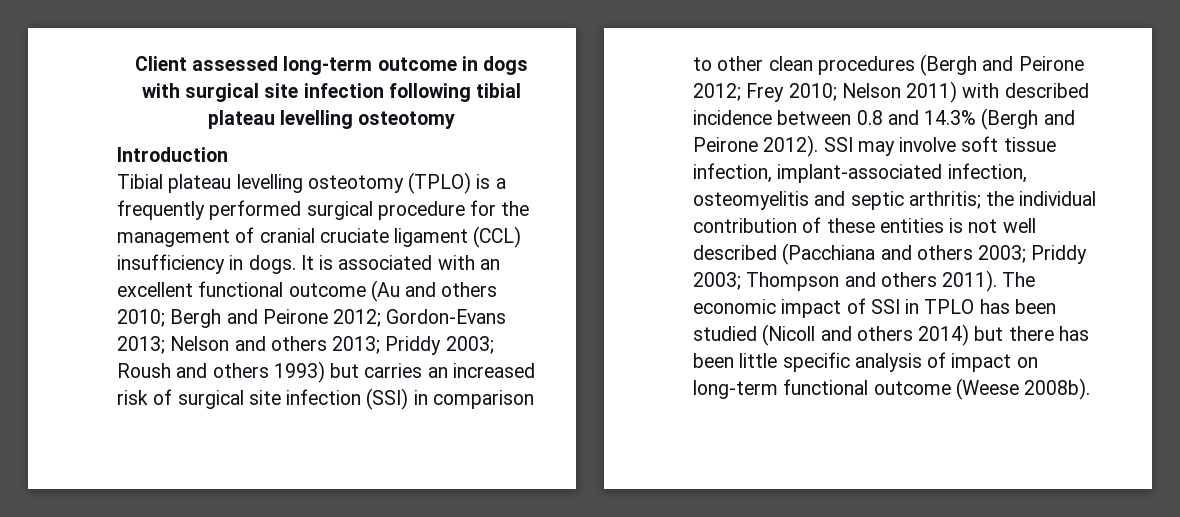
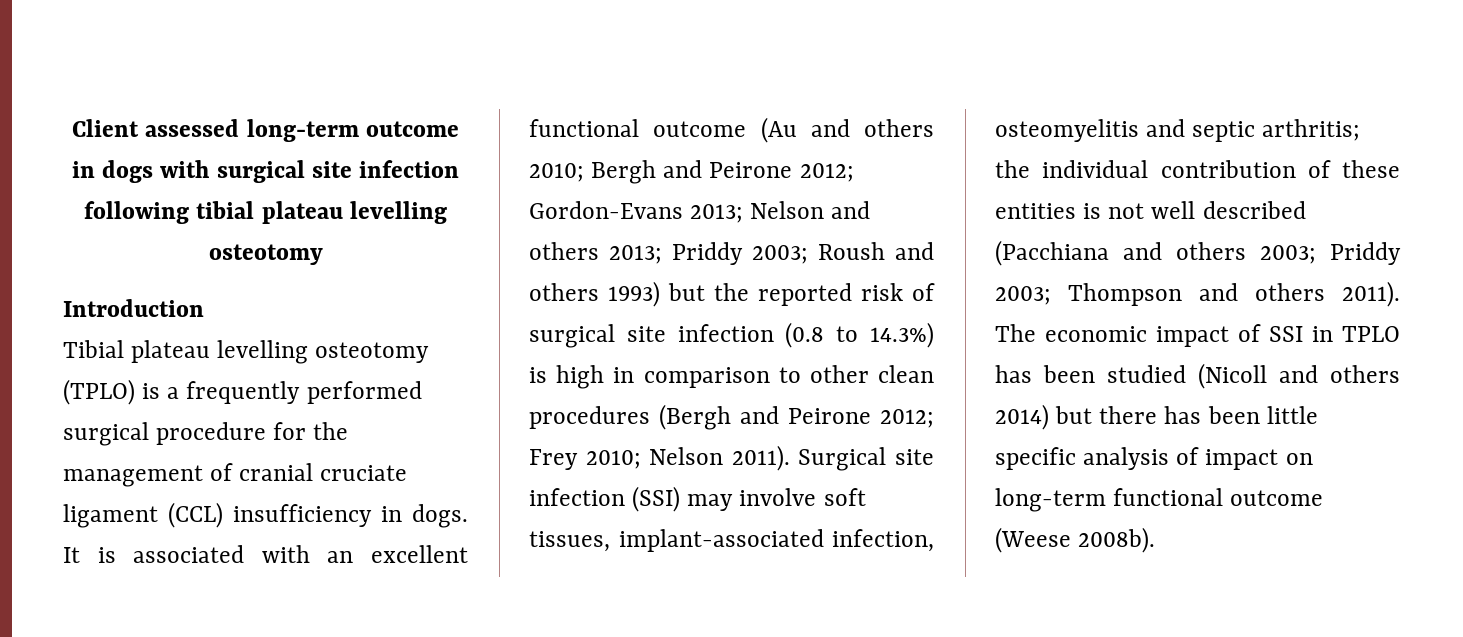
[364,363,535,378] carries an increased -> [714,283,852,306] the reported
[366,388,409,410] (SSI) -> [785,322,934,348] [529,365,605,389] (0.8 to 14.3%) is high
[906,81,1089,103] [693,108,1075,130] [693,135,853,157] 2011) with described incidence between 0.8 and 14.3% (Bergh and Peirone 2012). SSI -> [731,445,934,471] [529,486,681,512] 2011). Surgical site infection (SSI)
[1003,137,1056,152] [693,163,772,183] tissue infection, -> [529,531,610,552] tissues,

